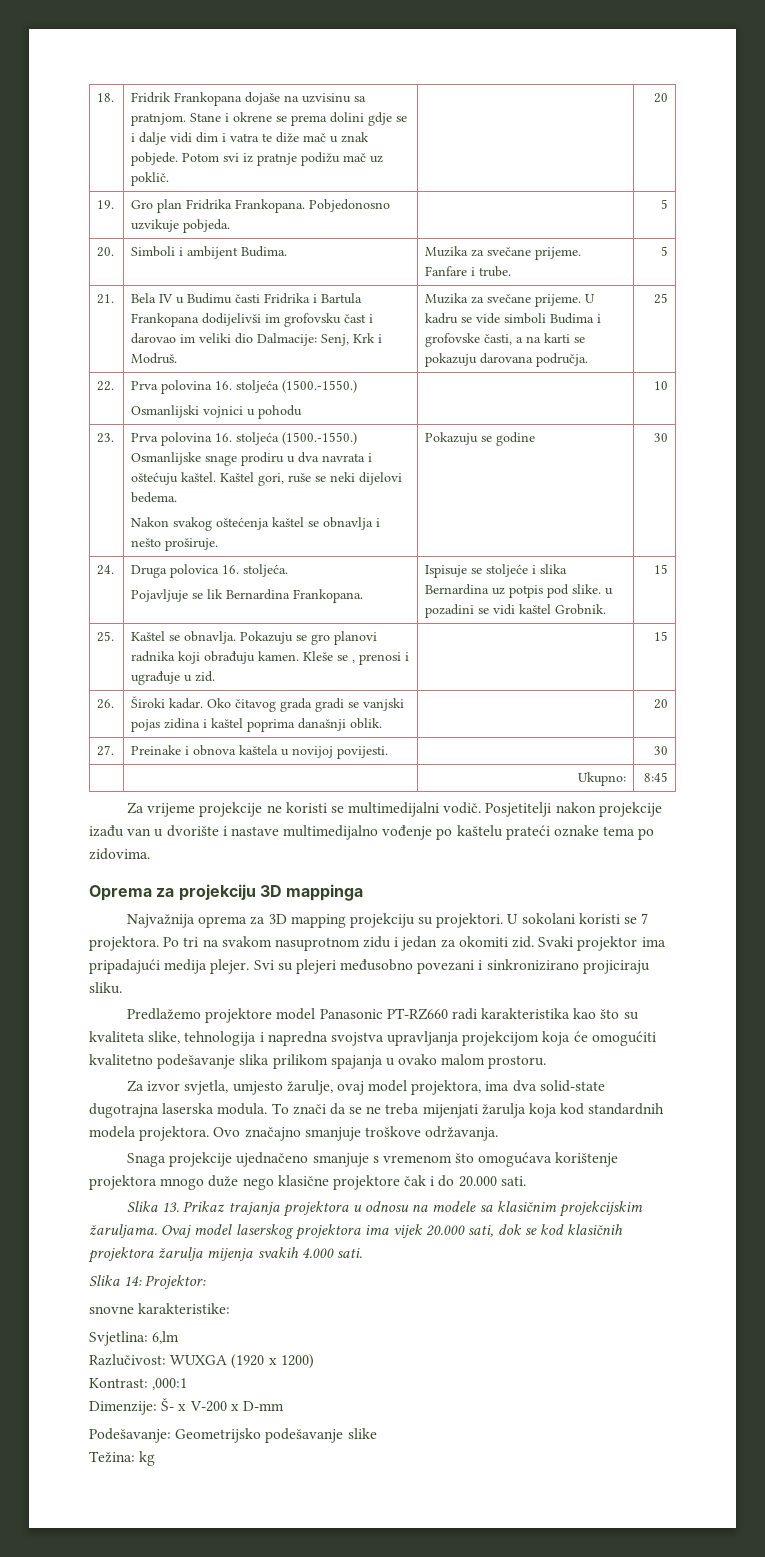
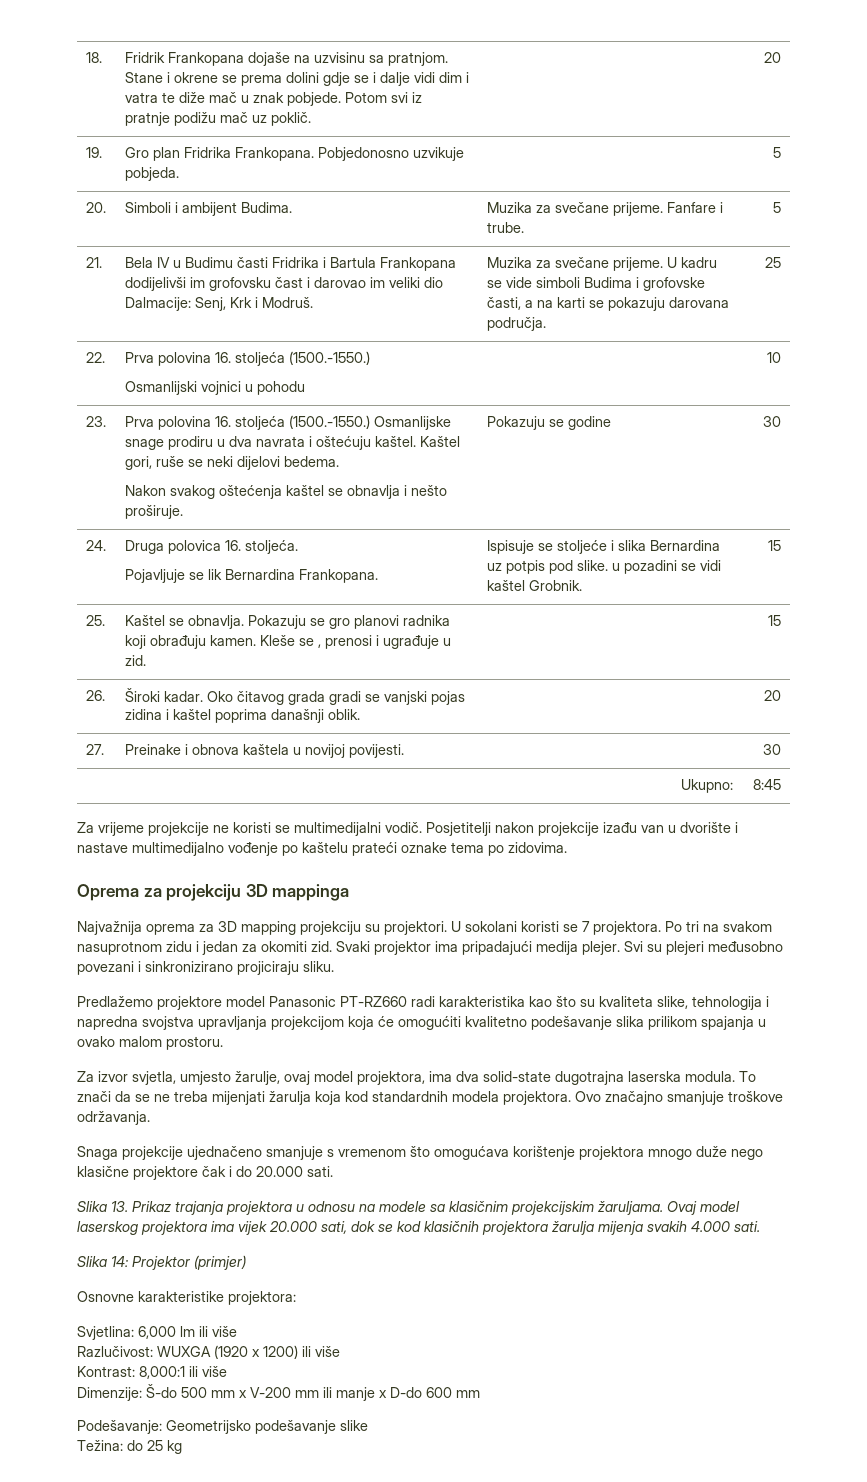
[145,1275,207,1289] [89,1303,231,1314] [89,1331,180,1346] Projektor: // snovne karakteristike: // Svjetlina: 6,lm -> [132,1255,246,1270] [77,1291,296,1305] [77,1326,237,1340] Projektor (primjer) // Osnovne karakteristike projektora: // Svjetlina: 6,000 lm ili više
(314, 1361) none -> [302,1346,340,1357] ili više
[152,1378,188,1390] [89,1398,284,1415] ,000:1 // Dimenzije: Š- x V-200 x D-mm -> [139,1366,227,1379] [77,1384,480,1401] 8,000:1 ili više // Dimenzije: Š-do 500 mm x V-200 mm ili manje x D-do 600 mm
(135, 1457) none -> [127,1440,163,1451] do 25

